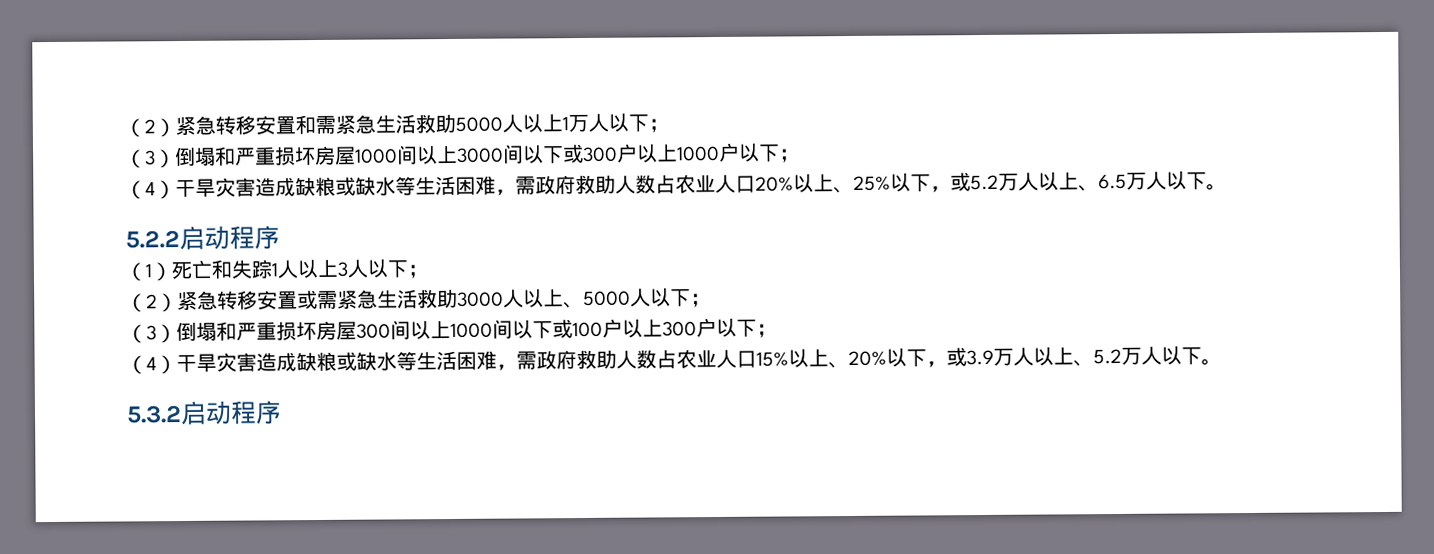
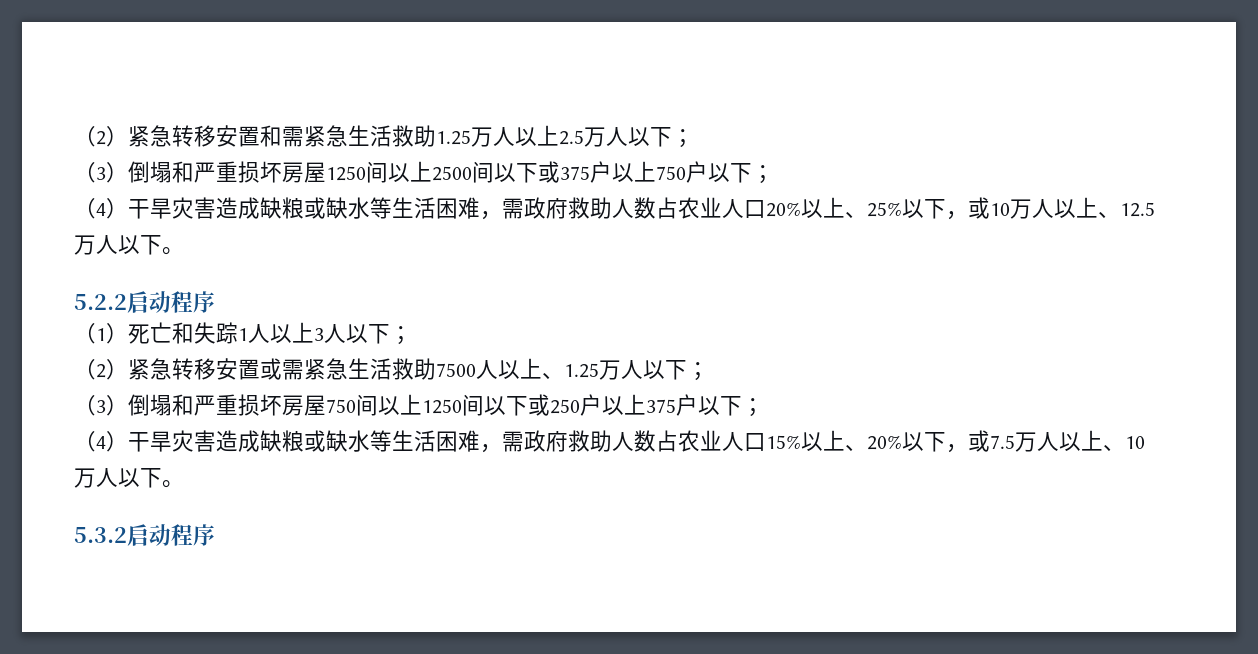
[455,112,669,133] [125,143,720,169] 5000人以上1万人以下； // （3）倒塌和严重损坏房屋1000间以上3000间以下或300户以上1000 -> [436,125,694,148] [74,161,686,183] 1.25万人以上2.5万人以下； // （3）倒塌和严重损坏房屋1250间以上2500间以下或375户以上750
[970,171,1127,192] 5.2万人以上、6.5 -> [990,197,1155,219] 10万人以上、12.5
[457,287,711,309] [126,318,697,344] 3000人以上、5000人以下； // （3）倒塌和严重损坏房屋300间以上1000间以下或100户以上300 -> [436,358,709,381] [74,394,676,416] 7500人以上、1.25万人以下； // （3）倒塌和严重损坏房屋750间以上1250间以下或250户以上375
[966,346,1122,367] 3.9万人以上、5.2 -> [990,430,1145,452] 7.5万人以上、10

